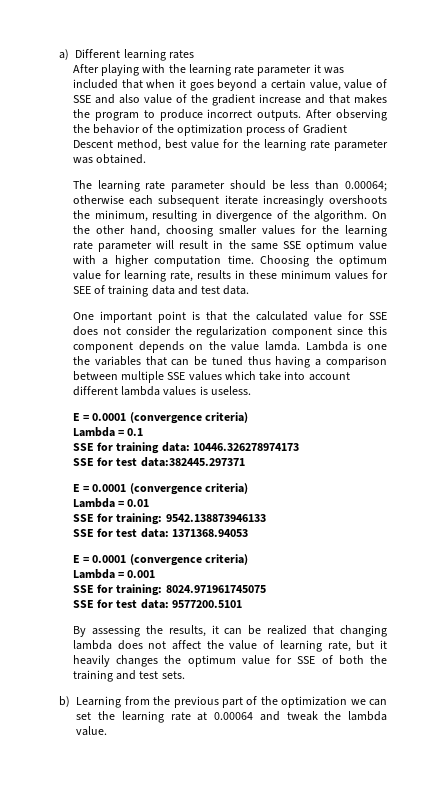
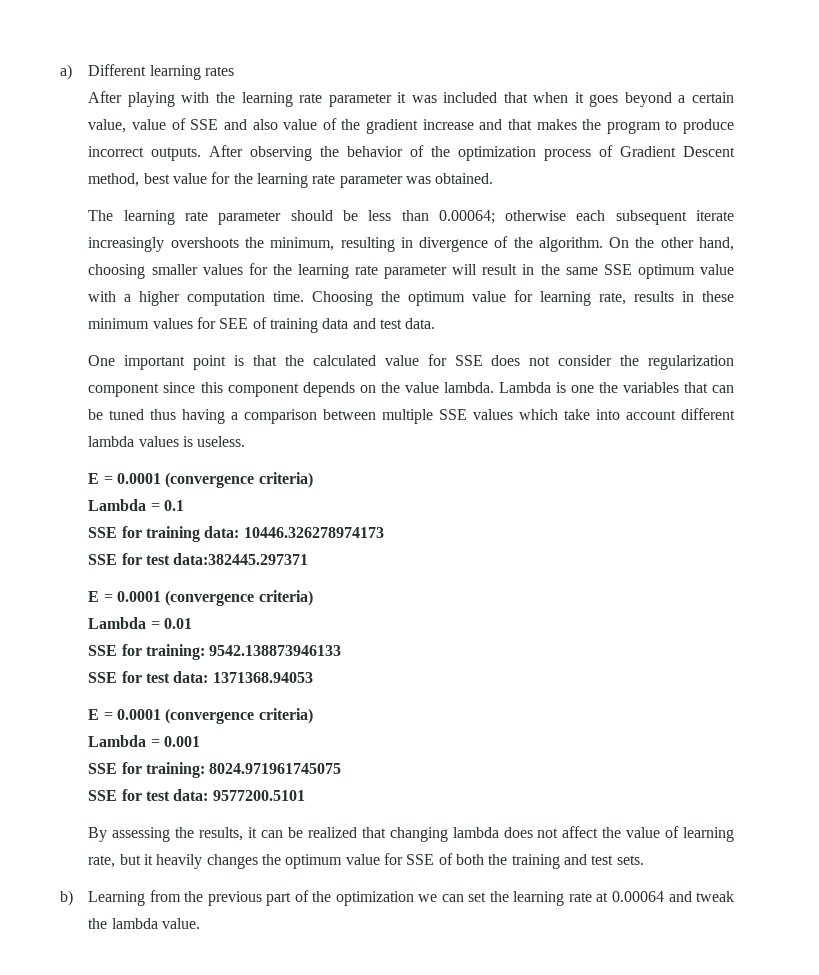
[265,341,301,351] lamda. -> [443,382,494,393] lambda.

